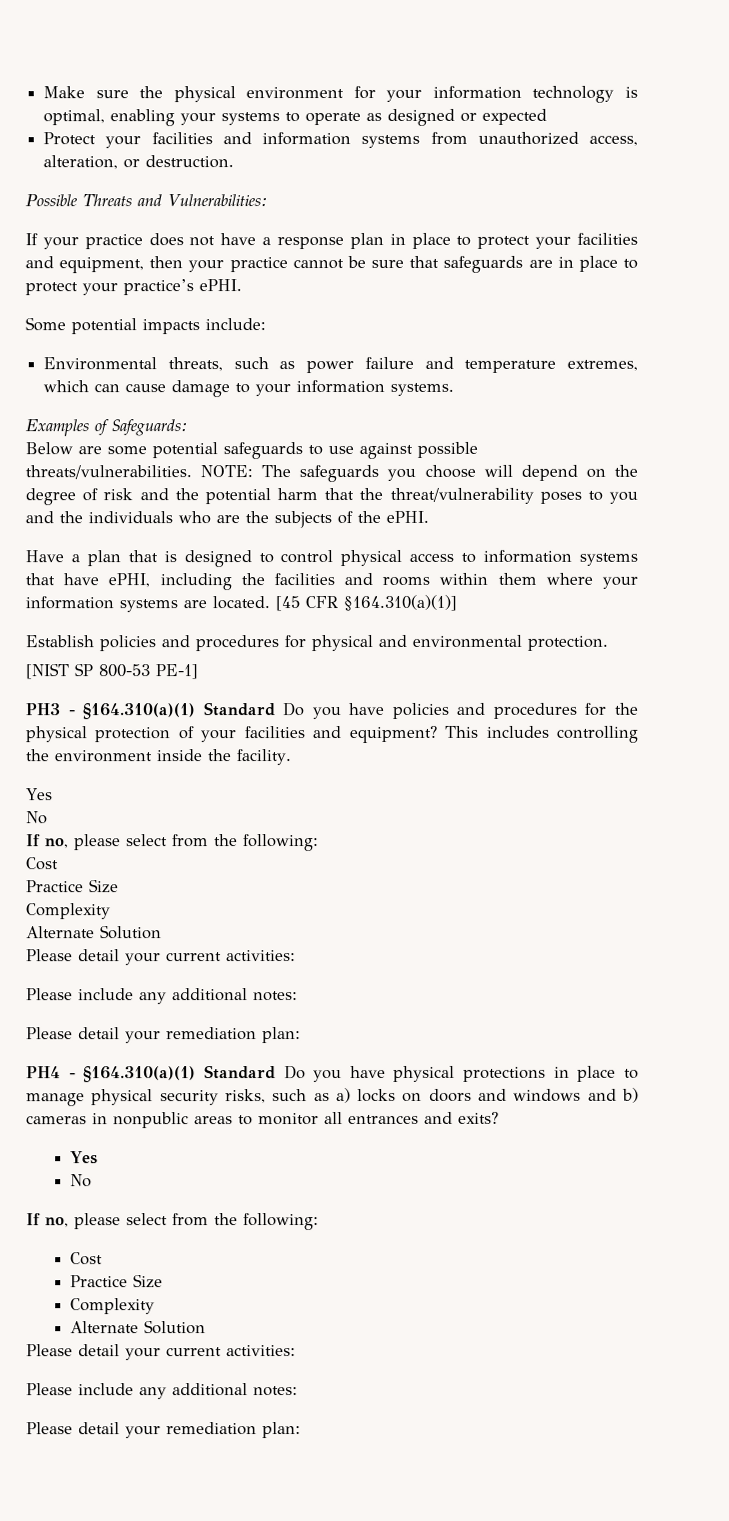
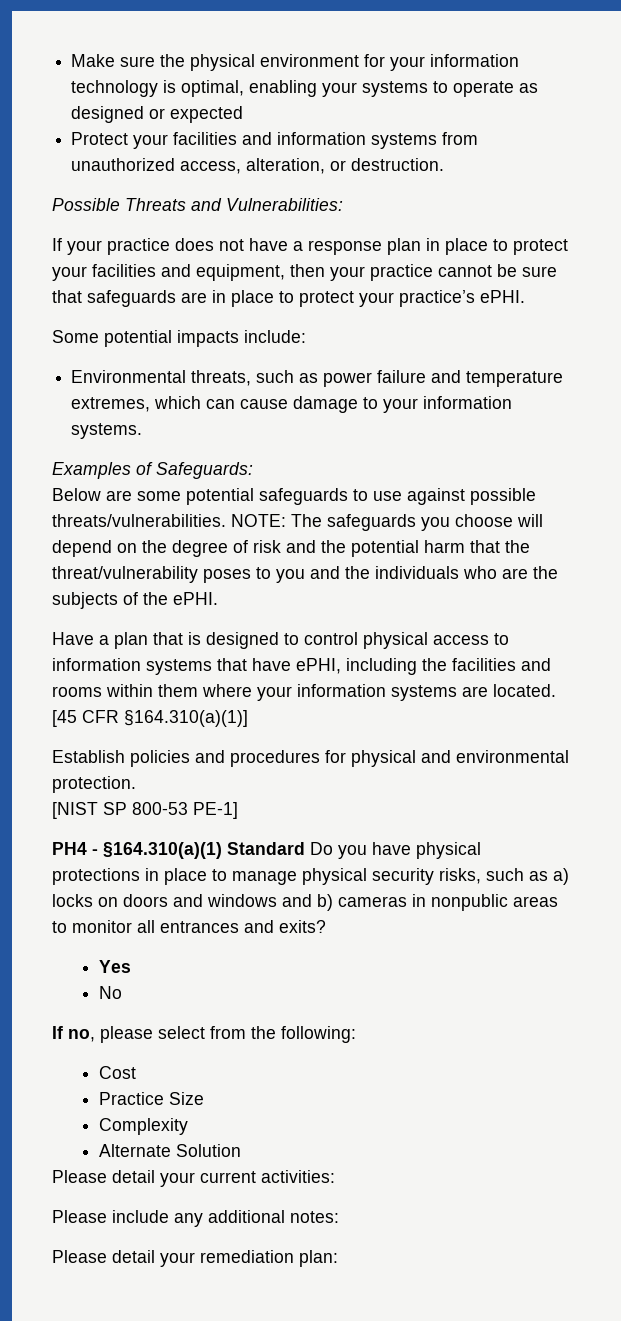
[25,702,638,720] [25,725,639,744] [25,749,292,766] [26,788,53,801] [26,811,48,825] [26,834,319,852] [26,857,59,871] [26,879,119,894] [26,903,111,920] [26,925,162,940] [26,949,296,966] [26,988,298,1005] [26,1027,301,1044] // PH3 - §164.310(a)(1) Standard Do you have policies and procedures for the physical protection of your facilities and equipment? This includes controlling the environment inside the facility. // Yes // No // If no, please select from the following: // Cost // Practice Size // Complexity // Alternate Solution // Please detail your current activities: // Please include any additional notes: // Please detail your remediation plan: -> (238, 810) none

